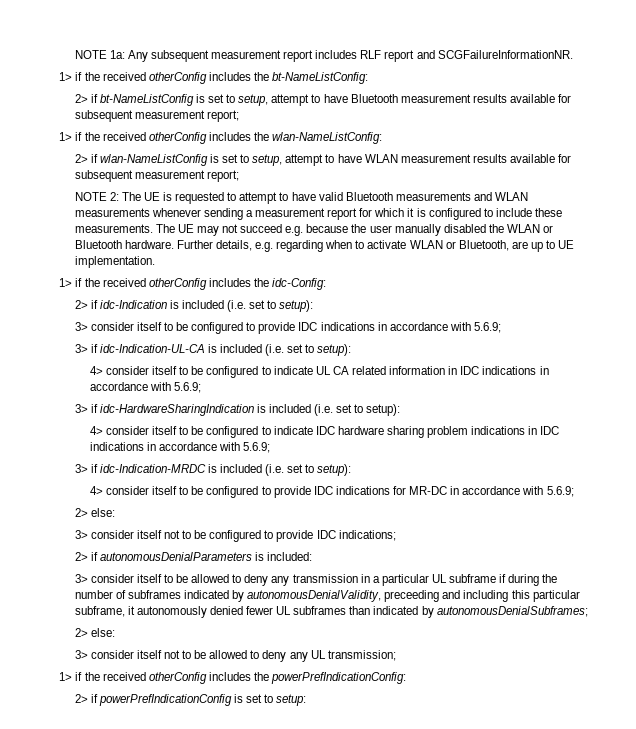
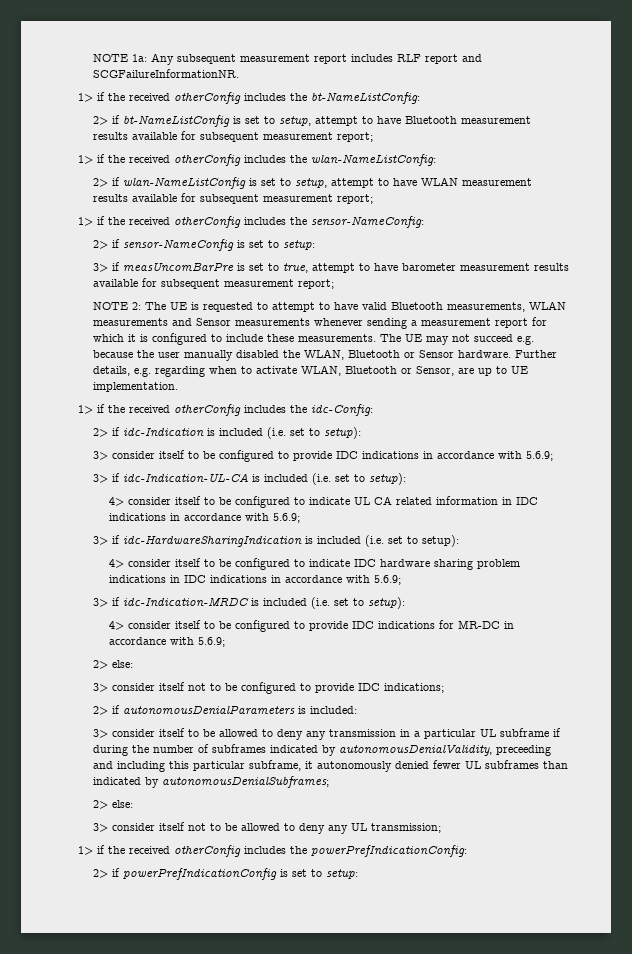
(239, 176) none -> [77,216,424,228] [93,239,316,251] [93,262,570,273] [93,278,335,289] // 1> if the received otherConfig includes the sensor-NameConfig: // 2> if sensor-NameConfig is set to setup: // 3> if measUncomBarPre is set to true, attempt to have barometer measurement results available for subsequent measurement report;
(393, 196) none -> [447,301,567,312] measurements, WLAN
[495,192,529,201] WLAN -> [196,318,232,326] Sensor
[506,224,554,233] [74,240,122,249] WLAN or Bluetooth -> [304,349,455,360] WLAN, Bluetooth or Sensor
[409,240,509,251] WLAN or Bluetooth, -> [301,365,455,376] WLAN, Bluetooth or Sensor,

